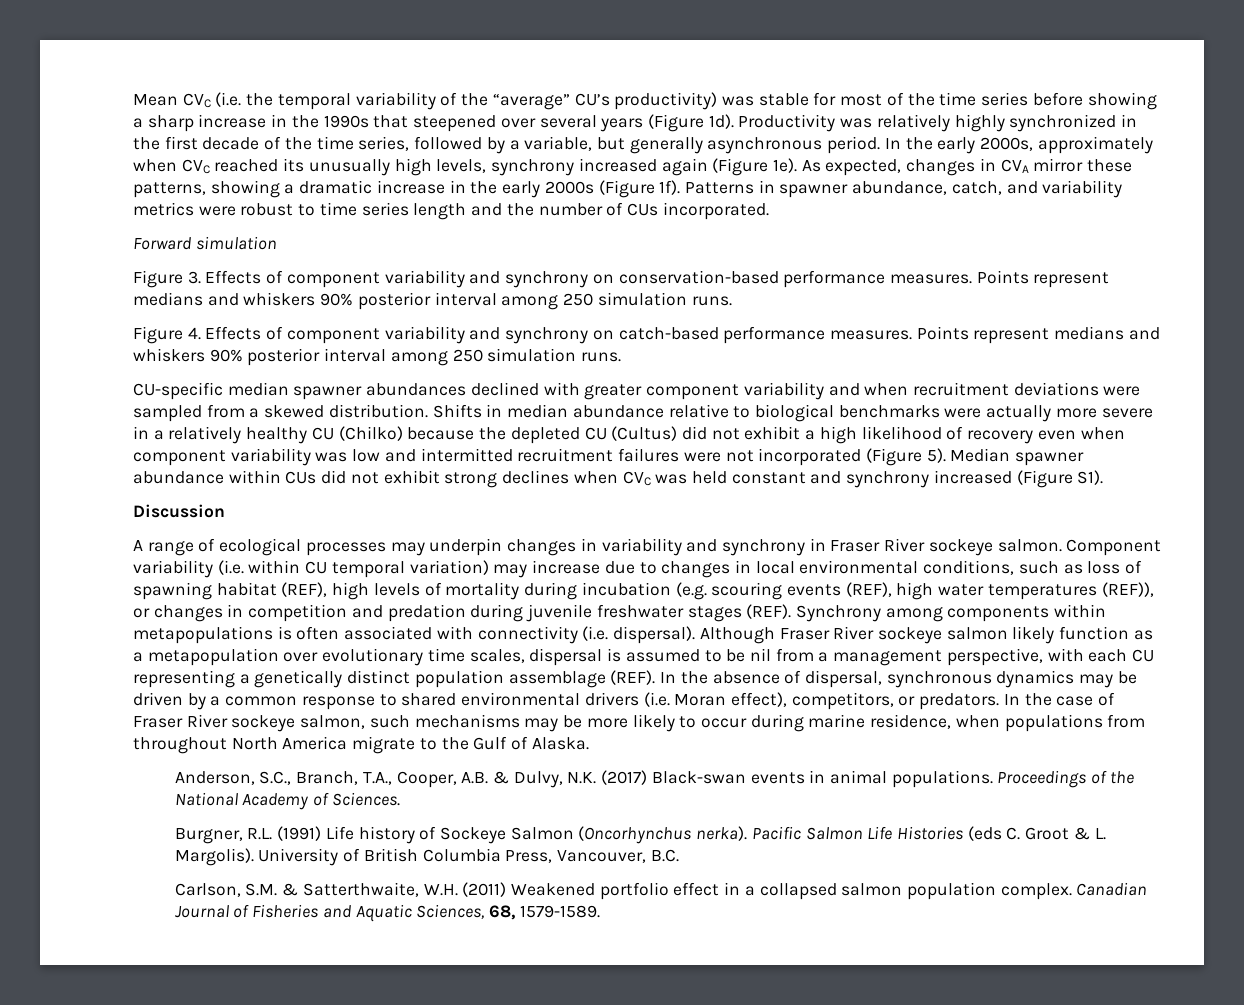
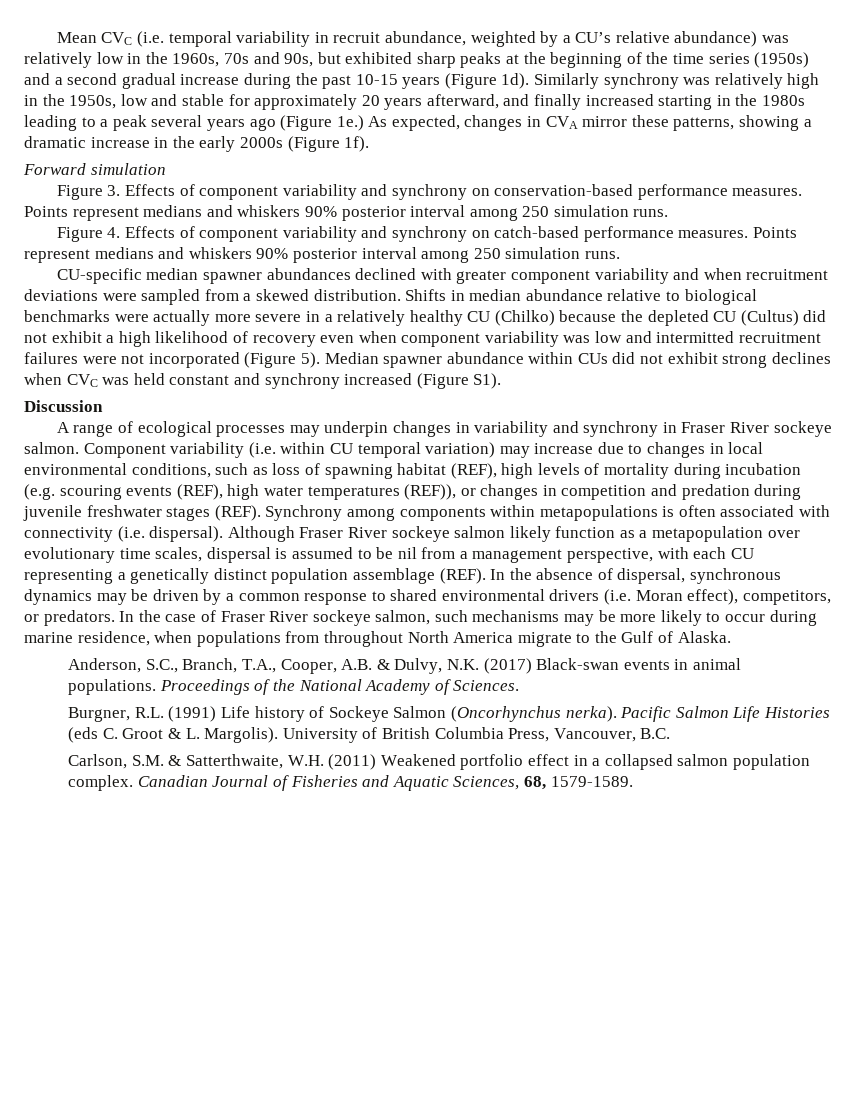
[246,93,274,106] the -> (164, 39) none
[440,92,1157,110] [133,114,1138,132] [133,136,1153,154] [133,158,797,176] of the “average” CU’s productivity) was stable for most of the time series before showing a sharp increase in the 1990s that steepened over several years (Figure 1d). Productivity was relatively highly synchronized in the first decade of the time series, followed by a variable, but generally asynchronous period. In the early 2000s, approximately when CVC reached its unusually high levels, synchrony increased again (Figure 1e). -> [314,31,790,47] [24,52,810,68] [24,73,820,89] [24,94,806,110] [24,115,364,131] in recruit abundance, weighted by a CU’s relative abundance) was relatively low in the 1960s, 70s and 90s, but exhibited sharp peaks at the beginning of the time series (1950s) and a second gradual increase during the past 10-15 years (Figure 1d). Similarly synchrony was relatively high in the 1950s, low and stable for approximately 20 years afterward, and finally increased starting in the 1980s leading to a peak several years ago (Figure 1e.)
[684,180,1123,198] [133,202,769,220] Patterns in spawner abundance, catch, and variability metrics were robust to time series length and the number of CUs incorporated. -> (370, 144) none

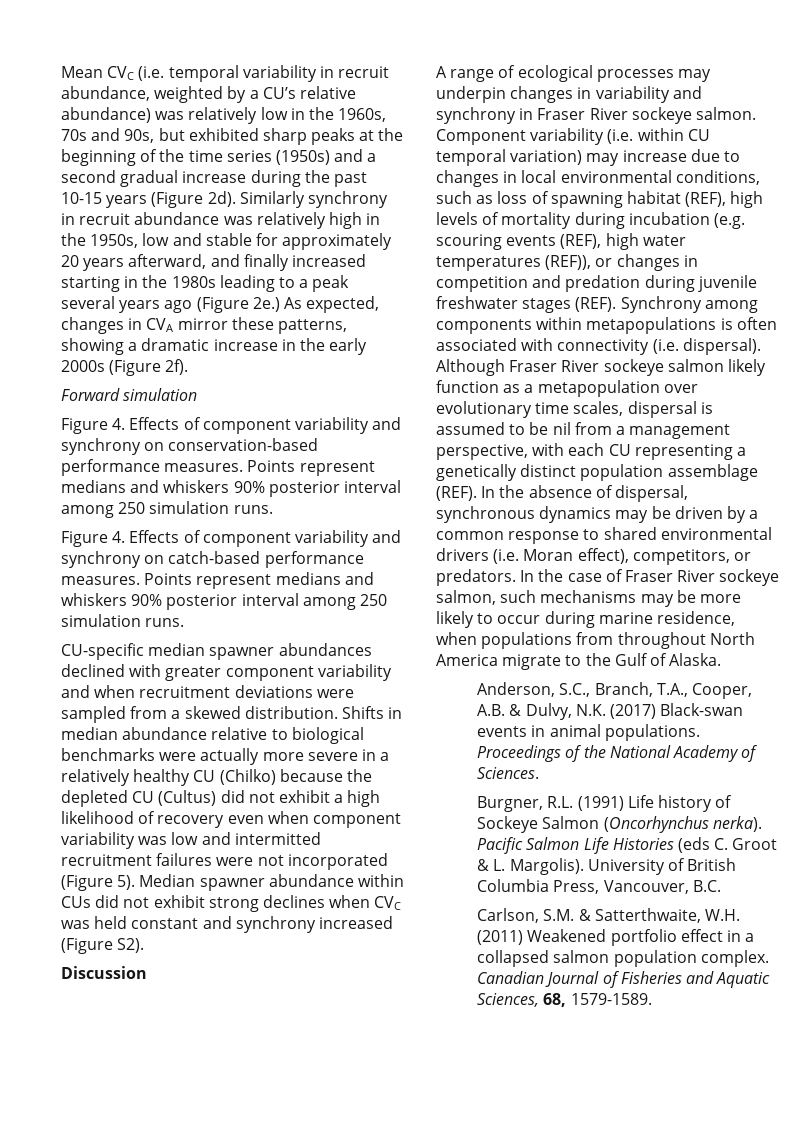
[501,73,530,89] 1d). -> [207,191,236,207] 2d).
(679, 81) none -> [61,212,220,225] in recruit abundance
[336,115,364,131] 1e.) -> [252,297,280,312] 2e.)
[344,136,370,152] 1f). -> [165,359,189,375] 2f).
[107,185,121,196] 3. -> [112,418,126,430] 4.
[473,373,502,389] S1). -> [117,938,145,953] S2).

